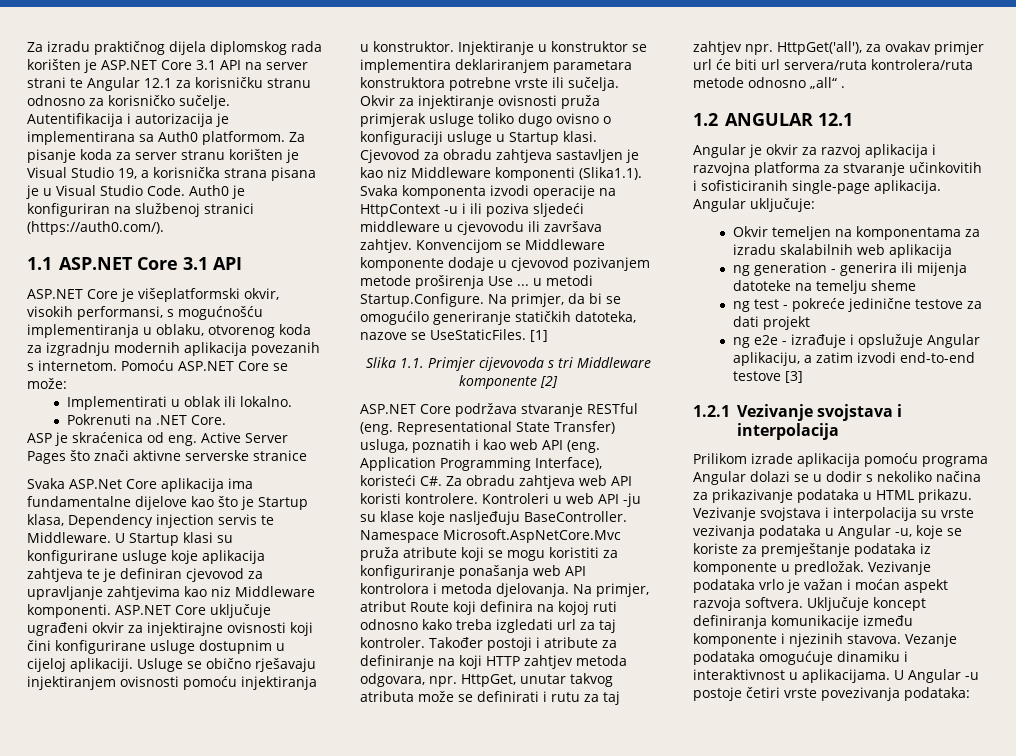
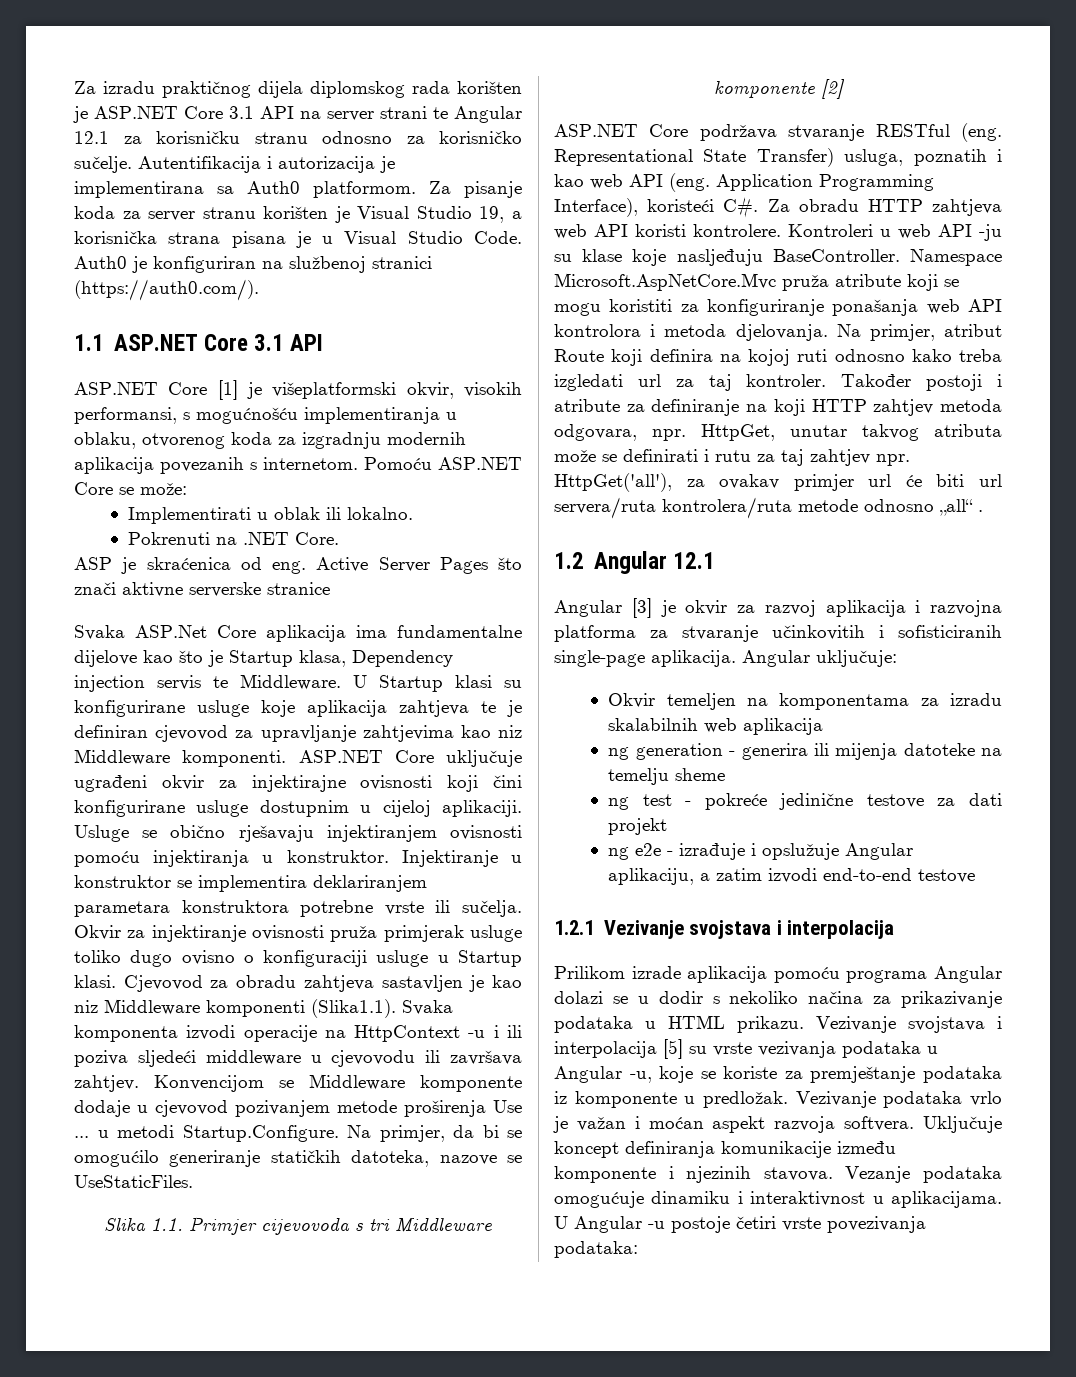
(118, 294) none -> [217,380,238,400] [1]
[530,330,548,342] [1] -> (193, 1181) none
(515, 480) none -> [867,199,923,212] HTTP
[725,113,813,126] ANGULAR -> [593,551,667,574] Angular
(746, 151) none -> [631,598,652,618] [3]
[784,371,803,383] [3] -> (976, 876) none
(917, 514) none -> [663,1039,683,1059] [5]

